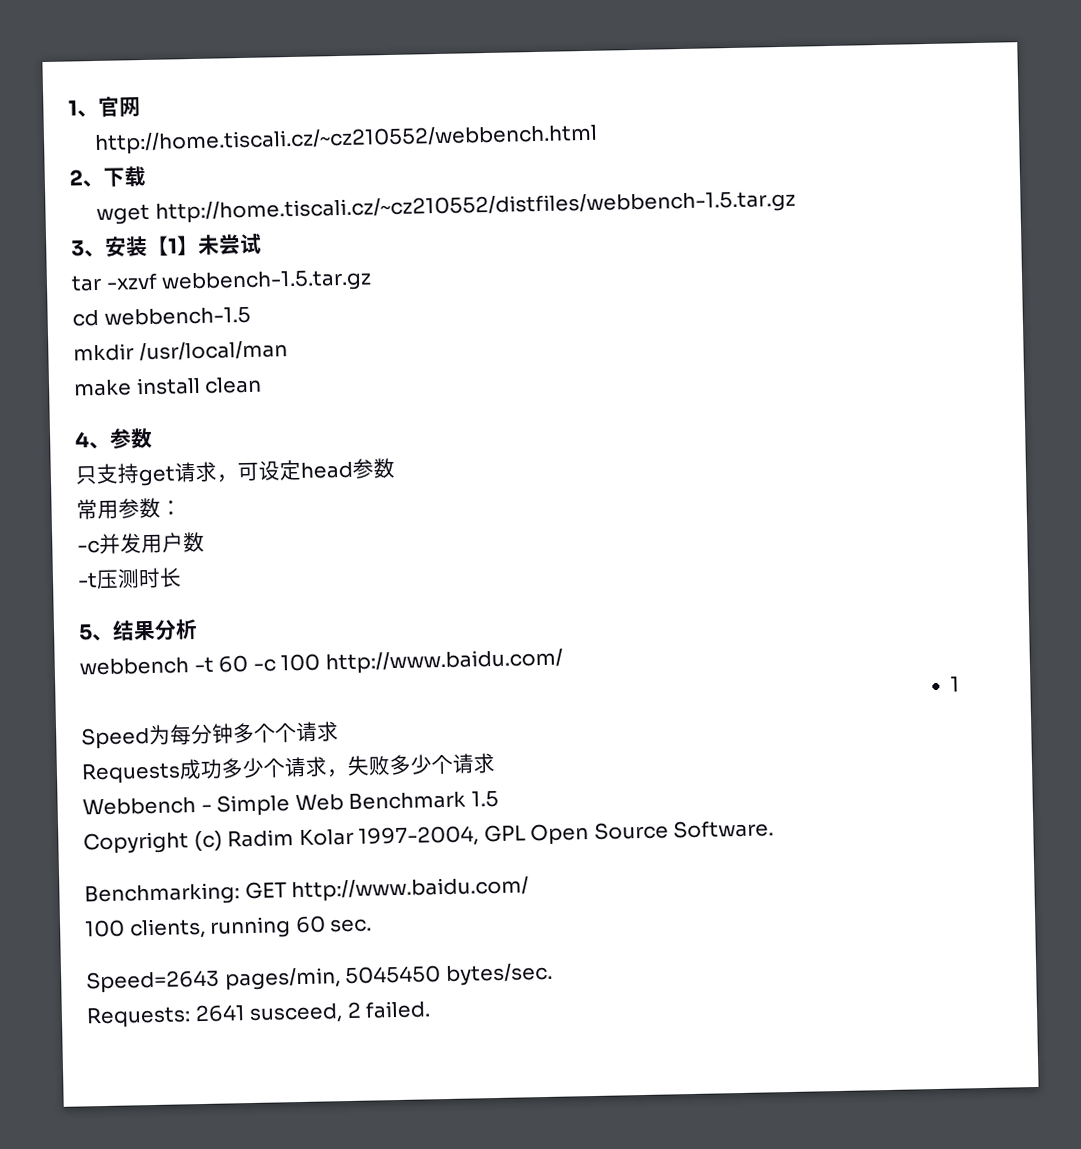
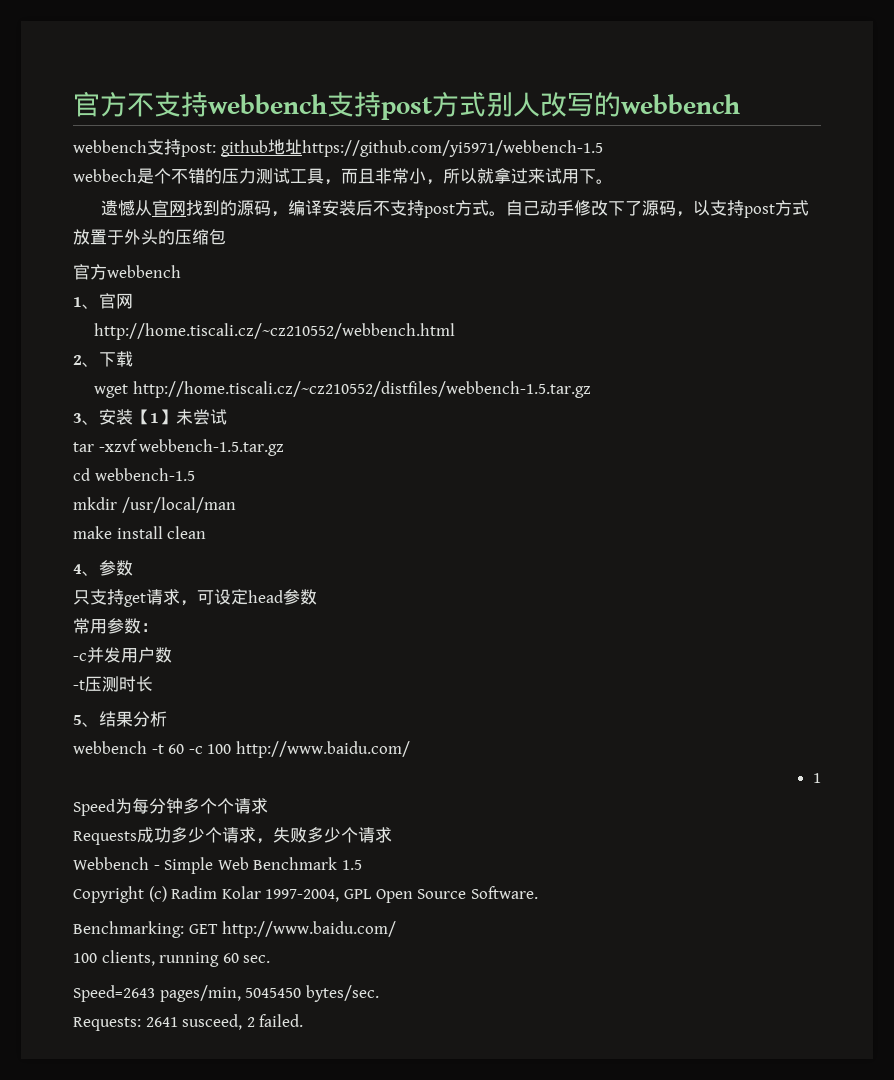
(68, 108) none -> [73,91,740,120] [73,139,603,157] [73,168,613,185] [101,200,810,218] [73,229,226,245] [73,264,181,280] 官方不支持webbench支持post方式别人改写的webbench // webbench支持post: github地址https://github.com/yi5971/webbench-1.5 // webbech是个不错的压力测试工具，而且非常小，所以就拿过来试用下。 // 遗憾从官网找到的源码，编译安装后不支持post方式。自己动手修改下了源码，以支持post方式放置于外头的压缩包 // 官方webbench //

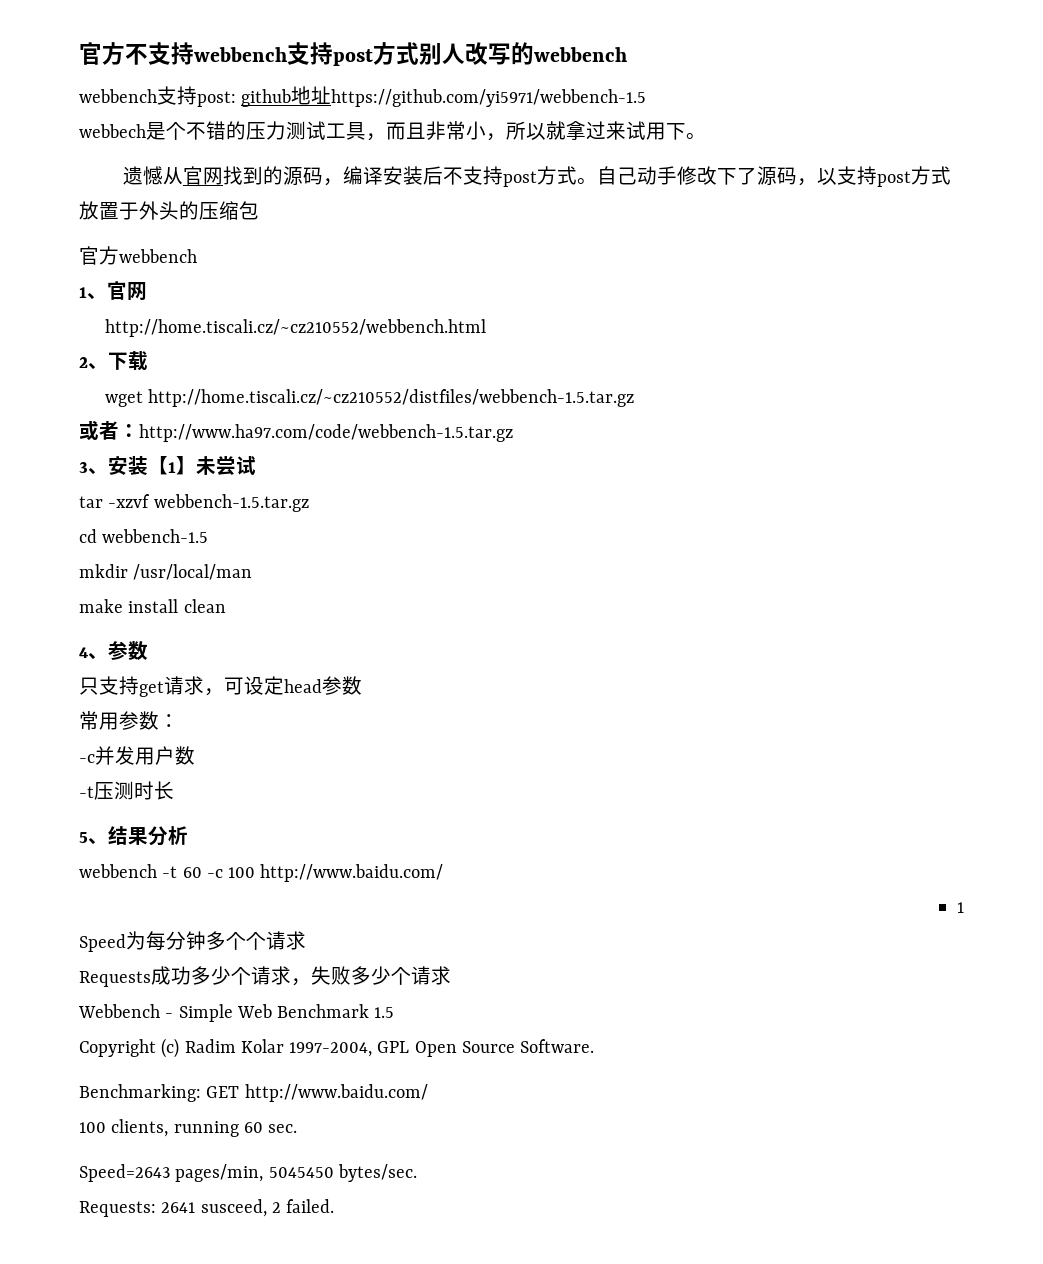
(591, 389) none -> [79,420,513,442] // 或者：http://www.ha97.com/code/webbench-1.5.tar.gz

